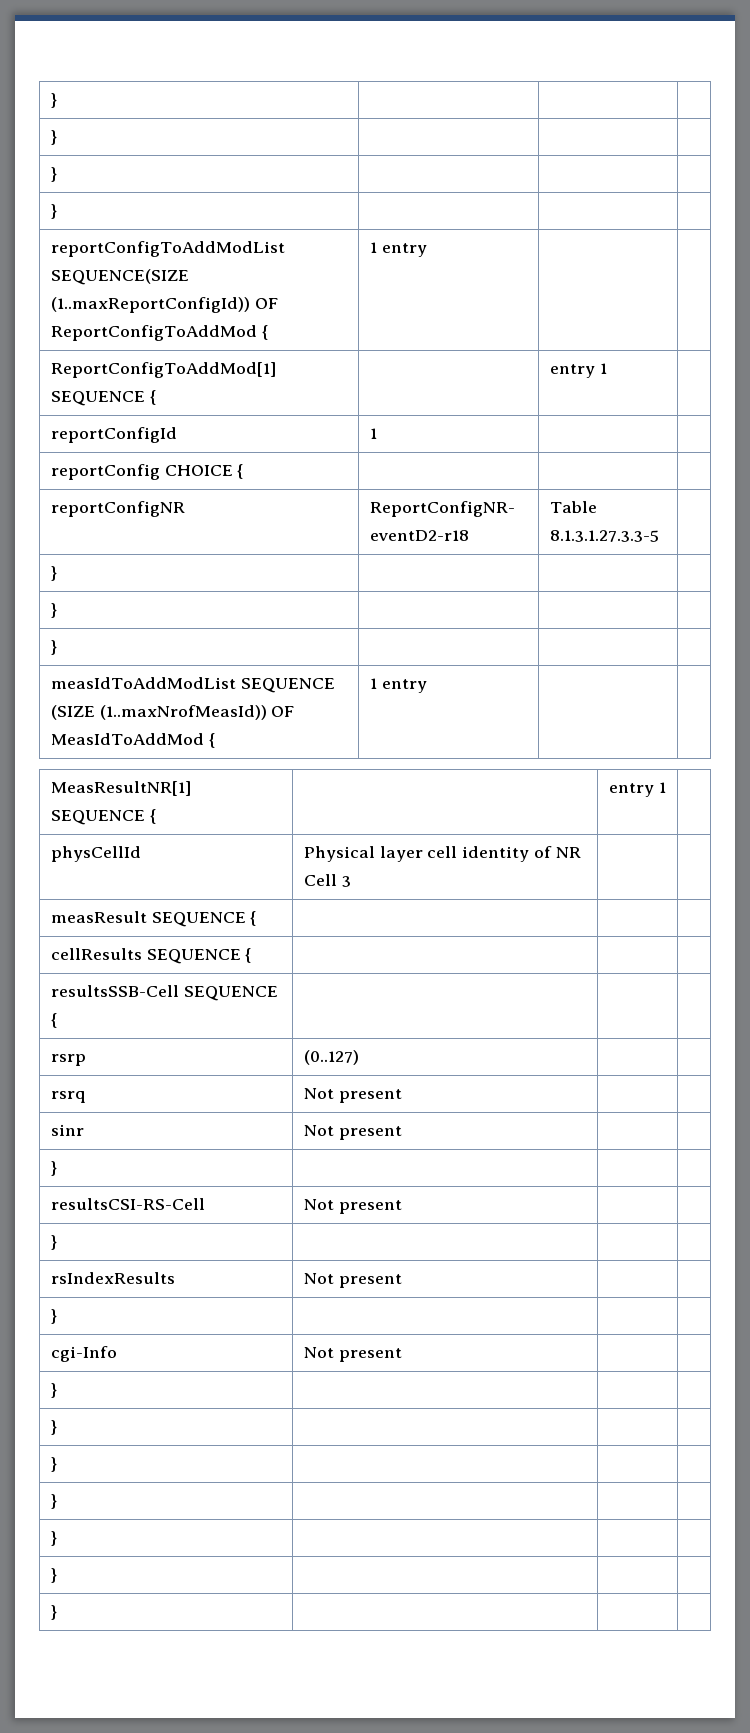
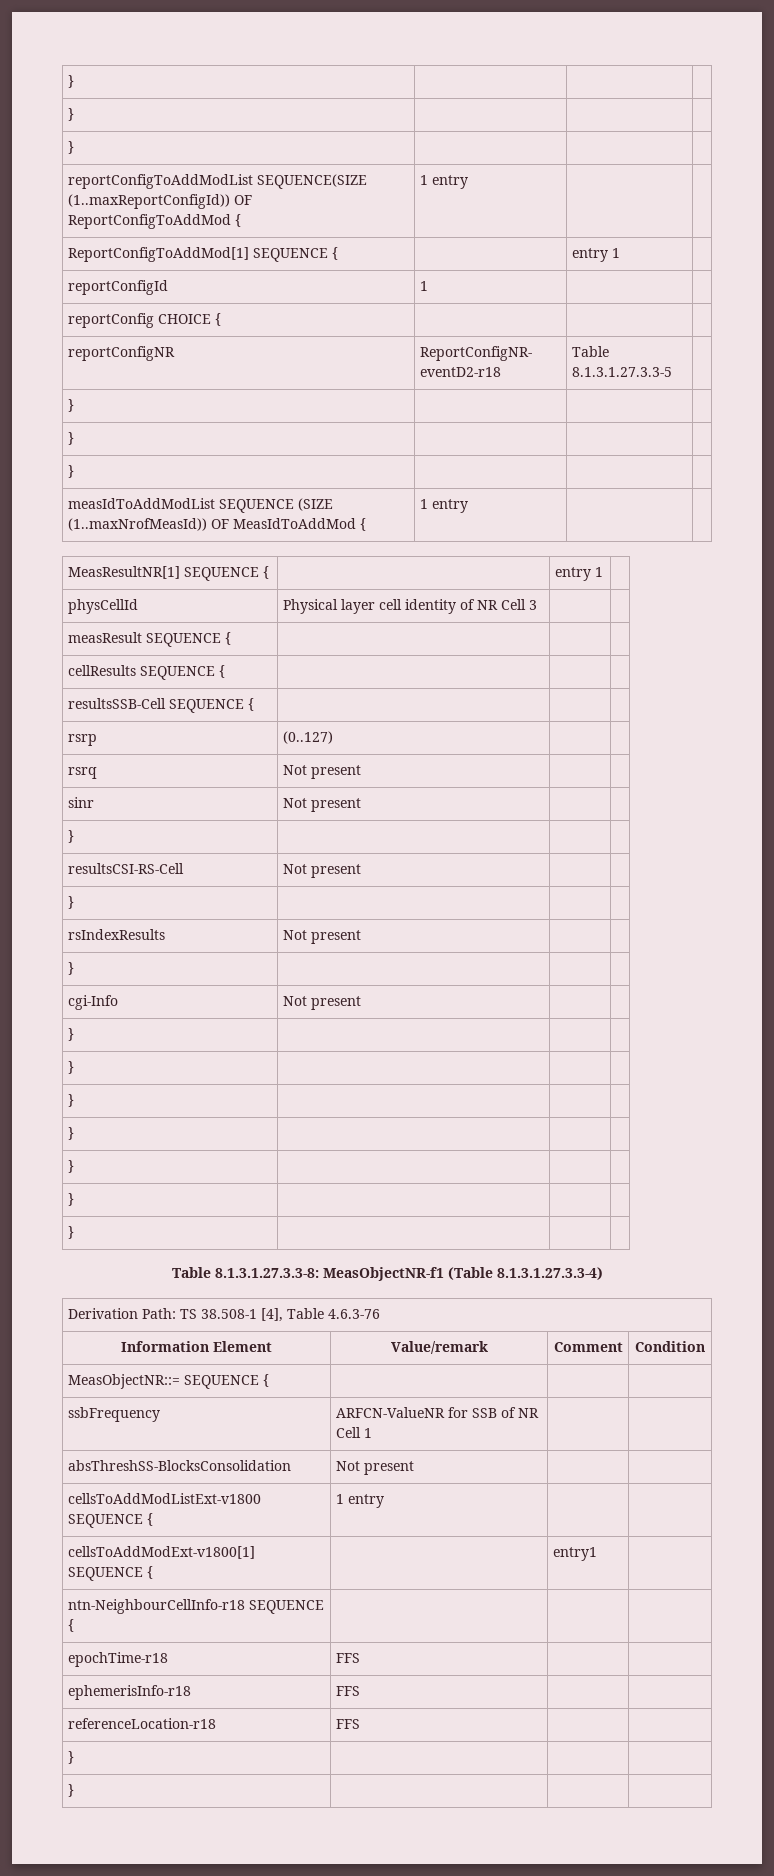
[50,93,57,108] [50,130,57,145] [50,167,57,182] [50,204,57,219] } | | | // } | | | // } | | | // } | | | -> [67,75,74,88] [67,108,74,121] [67,141,74,154] } | | | // } | | | // } | | |
(57, 1612) none -> [171,1267,603,1281] [67,1308,380,1322] [121,1341,272,1352] [390,1341,488,1354] [553,1342,623,1352] [635,1341,705,1352] [67,1374,269,1389] [67,1407,160,1422] [335,1407,539,1418] [335,1427,372,1438] [67,1460,291,1471] [335,1461,414,1475] [67,1493,261,1504] [67,1513,153,1528] [335,1494,384,1508] [67,1546,255,1559] [67,1566,153,1581] [552,1547,597,1561] [67,1599,324,1614] [67,1619,74,1632] [67,1652,168,1667] [335,1653,360,1663] [67,1685,191,1700] [335,1686,360,1696] [67,1718,216,1729] [335,1719,360,1729] [67,1751,74,1764] [67,1784,74,1797] // Table 8.1.3.1.27.3.3-8: MeasObjectNR-f1 (Table 8.1.3.1.27.3.3-4) // Derivation Path: TS 38.508-1 [4], Table 4.6.3-76 // Information Element | Value/remark | Comment | Condition // MeasObjectNR::= SEQUENCE { | | | // ssbFrequency | ARFCN-ValueNR for SSB of NR Cell 1 | | // absThreshSS-BlocksConsolidation | Not present | | // cellsToAddModListExt-v1800 SEQUENCE { | 1 entry | | // cellsToAddModExt-v1800[1] SEQUENCE { | | entry1 | // ntn-NeighbourCellInfo-r18 SEQUENCE { | | | // epochTime-r18 | FFS | | // ephemerisInfo-r18 | FFS | | // referenceLocation-r18 | FFS | | // } | | | // } | | |

